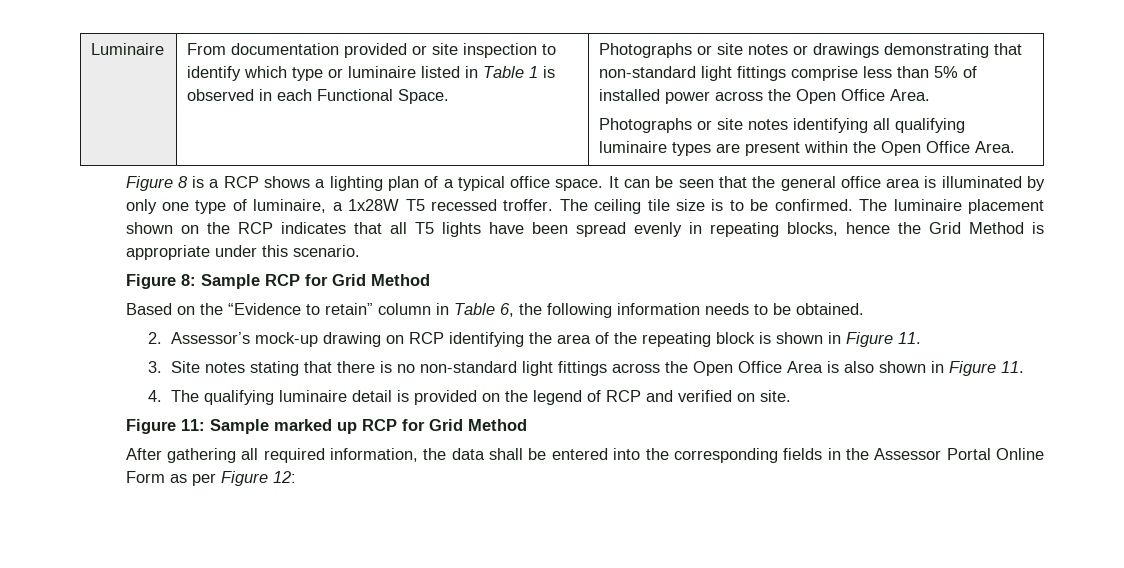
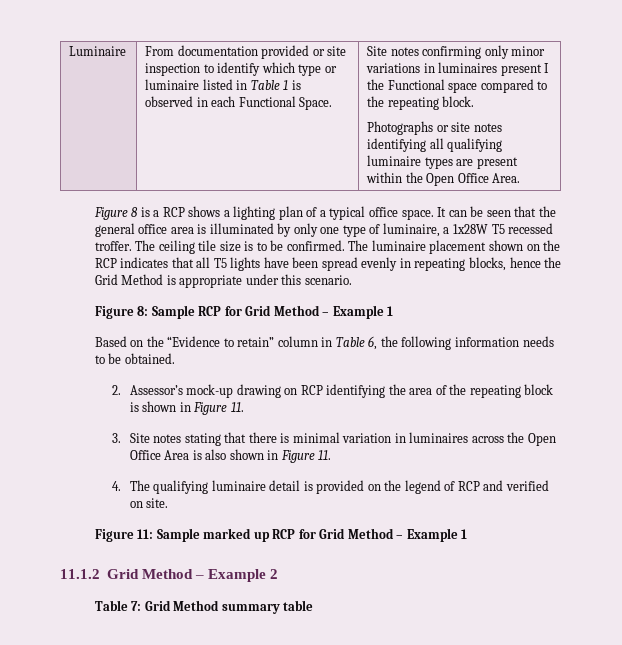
[599,43,1023,58] [599,66,978,81] [599,89,931,104] Photographs or site notes or drawings demonstrating that non-standard light fittings comprise less than 5% of installed power across the Open Office Area. -> [367,45,546,59] [366,62,550,76] [367,79,548,93] [367,96,475,110] Site notes confirming only minor variations in luminaires present I the Functional space compared to the repeating block.
(430, 280) none -> [322,305,394,319] – Example 1
[397,361,608,376] no non-standard light fittings -> [292,432,469,443] minimal variation in luminaires
[125,448,1044,463] [125,471,296,486] // After gathering all required information, the data shall be entered into the corresponding fields in the Assessor Portal Online Form as per Figure 12: -> [396,528,468,542] [60,569,278,582] [94,600,314,614] – Example 1 // 11.1.2 Grid Method – Example 2 // Table 7: Grid Method summary table

